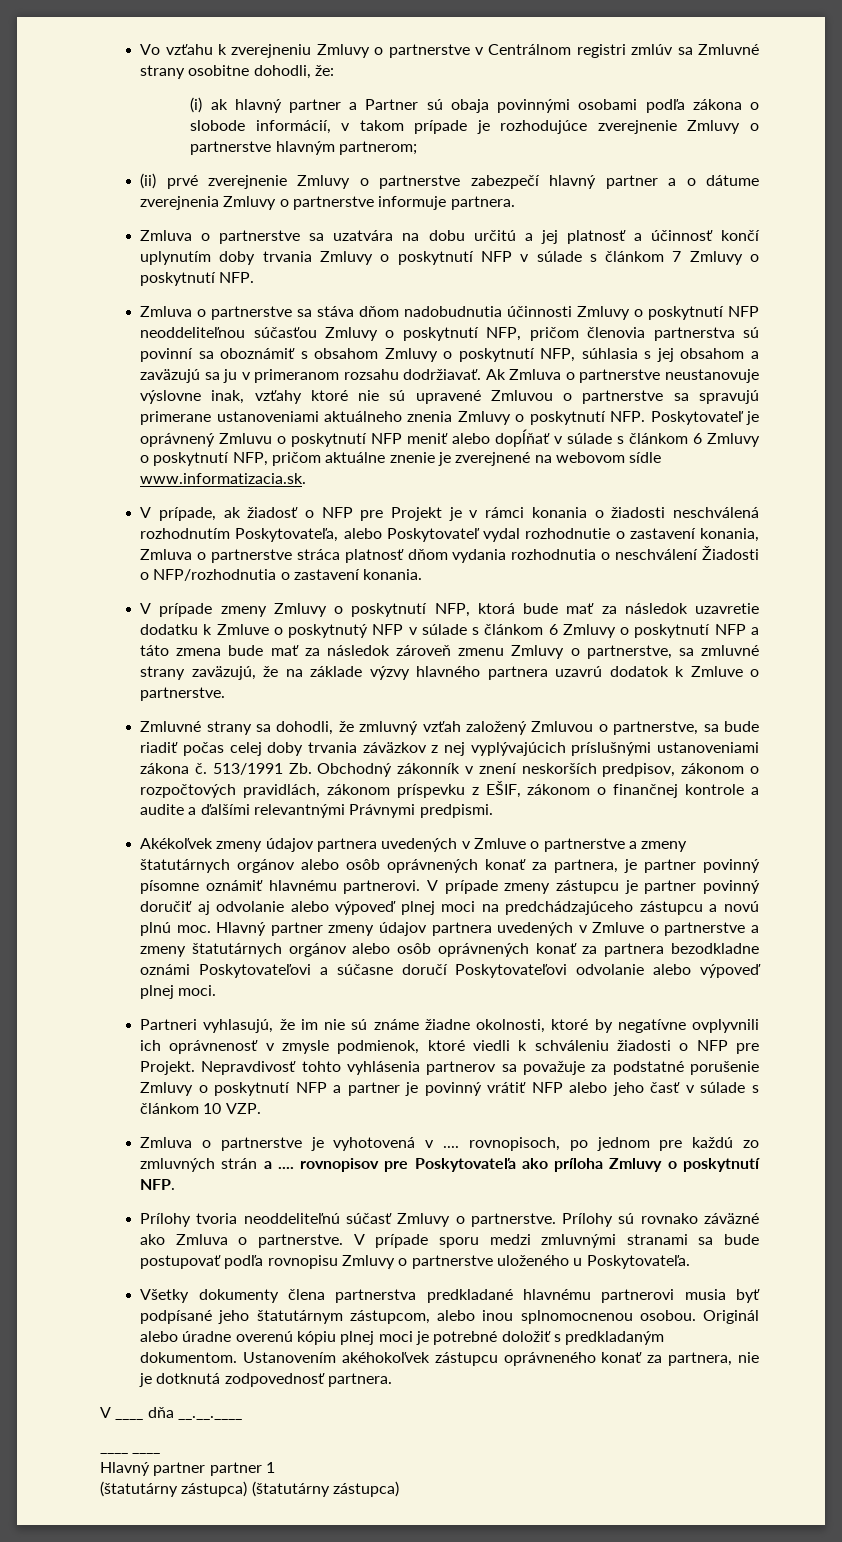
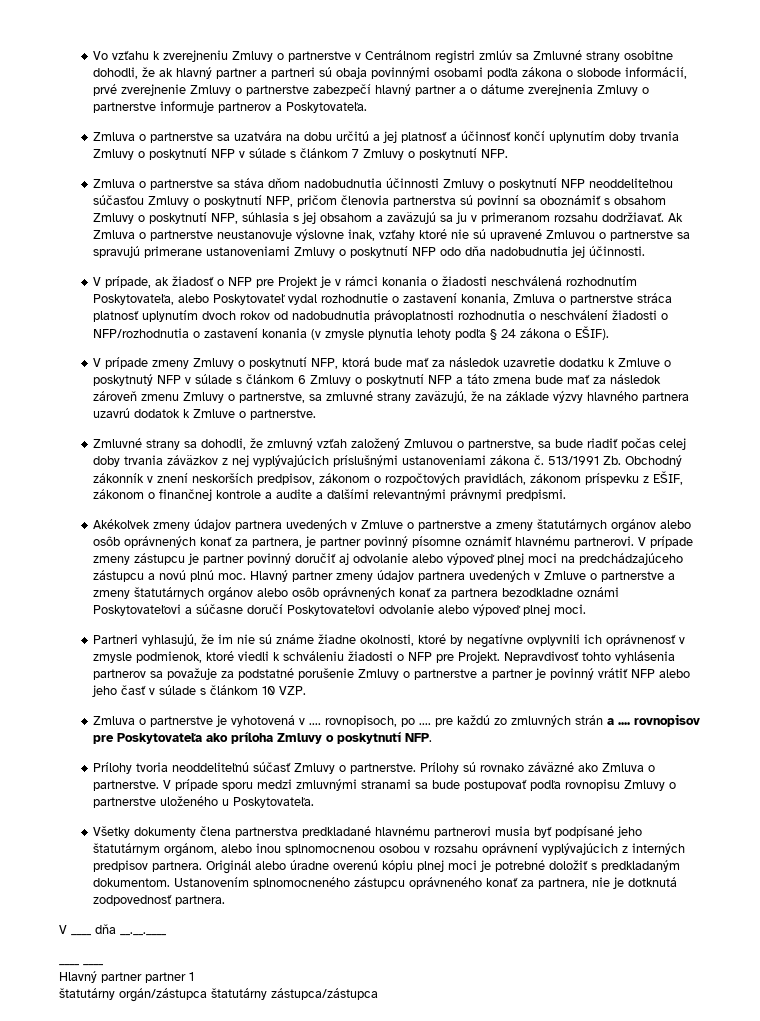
[315,65,335,76] [190,97,203,113] že: // (i) -> [142,67,156,77] že
[365,99,419,110] Partner -> [271,67,316,79] partneri
[341,120,760,134] [190,141,417,155] [140,173,157,189] v takom prípade je rozhodujúce zverejnenie Zmluvy o partnerstve hlavným partnerom; // (ii) -> (688, 73) none
[450,196,515,210] partnera. -> [218,102,368,113] partnerov a Poskytovateľa.
[324,411,759,425] [140,429,760,447] [140,452,662,466] [140,473,307,484] aktuálneho znenia Zmluvy o poskytnutí NFP. Poskytovateľ je oprávnený Zmluvu o poskytnutí NFP meniť alebo dopĺňať v súlade s článkom 6 Zmluvy o poskytnutí NFP, pričom aktuálne znenie je zverejnené na webovom sídle www.informatizacia.sk. -> [294,246,646,258] Zmluvy o poskytnutí NFP odo dňa nadobudnutia jej účinnosti.
[407,549,507,563] dňom vydania -> [142,310,455,322] uplynutím dvoch rokov od nadobudnutia právoplatnosti
[702,546,760,560] Žiadosti -> [612,310,658,320] žiadosti
[363,569,423,580] konania. -> [262,326,610,340] konania (v zmysle plynutia lehoty podľa § 24 zákona o EŠIF).
[349,804,416,818] Právnymi -> [450,489,503,501] právnymi
[214,1082,327,1096] poskytnutí NFP -> [414,669,478,680] partnerstve
[596,1137,650,1151] jednom -> [419,723,432,725] ....
[349,1310,430,1324] zástupcom, -> [164,843,218,857] orgánom,
[639,1310,696,1321] osobou. -> [379,843,686,855] [93,860,203,872] osobou v rozsahu oprávnení vyplývajúcich z interných predpisov partnera.
[341,1352,430,1363] akéhokoľvek -> [253,877,351,889] splnomocneného
[100,1481,399,1497] (štatutárny zástupca) (štatutárny zástupca) -> [59,988,378,1002] štatutárny orgán/zástupca štatutárny zástupca/zástupca

